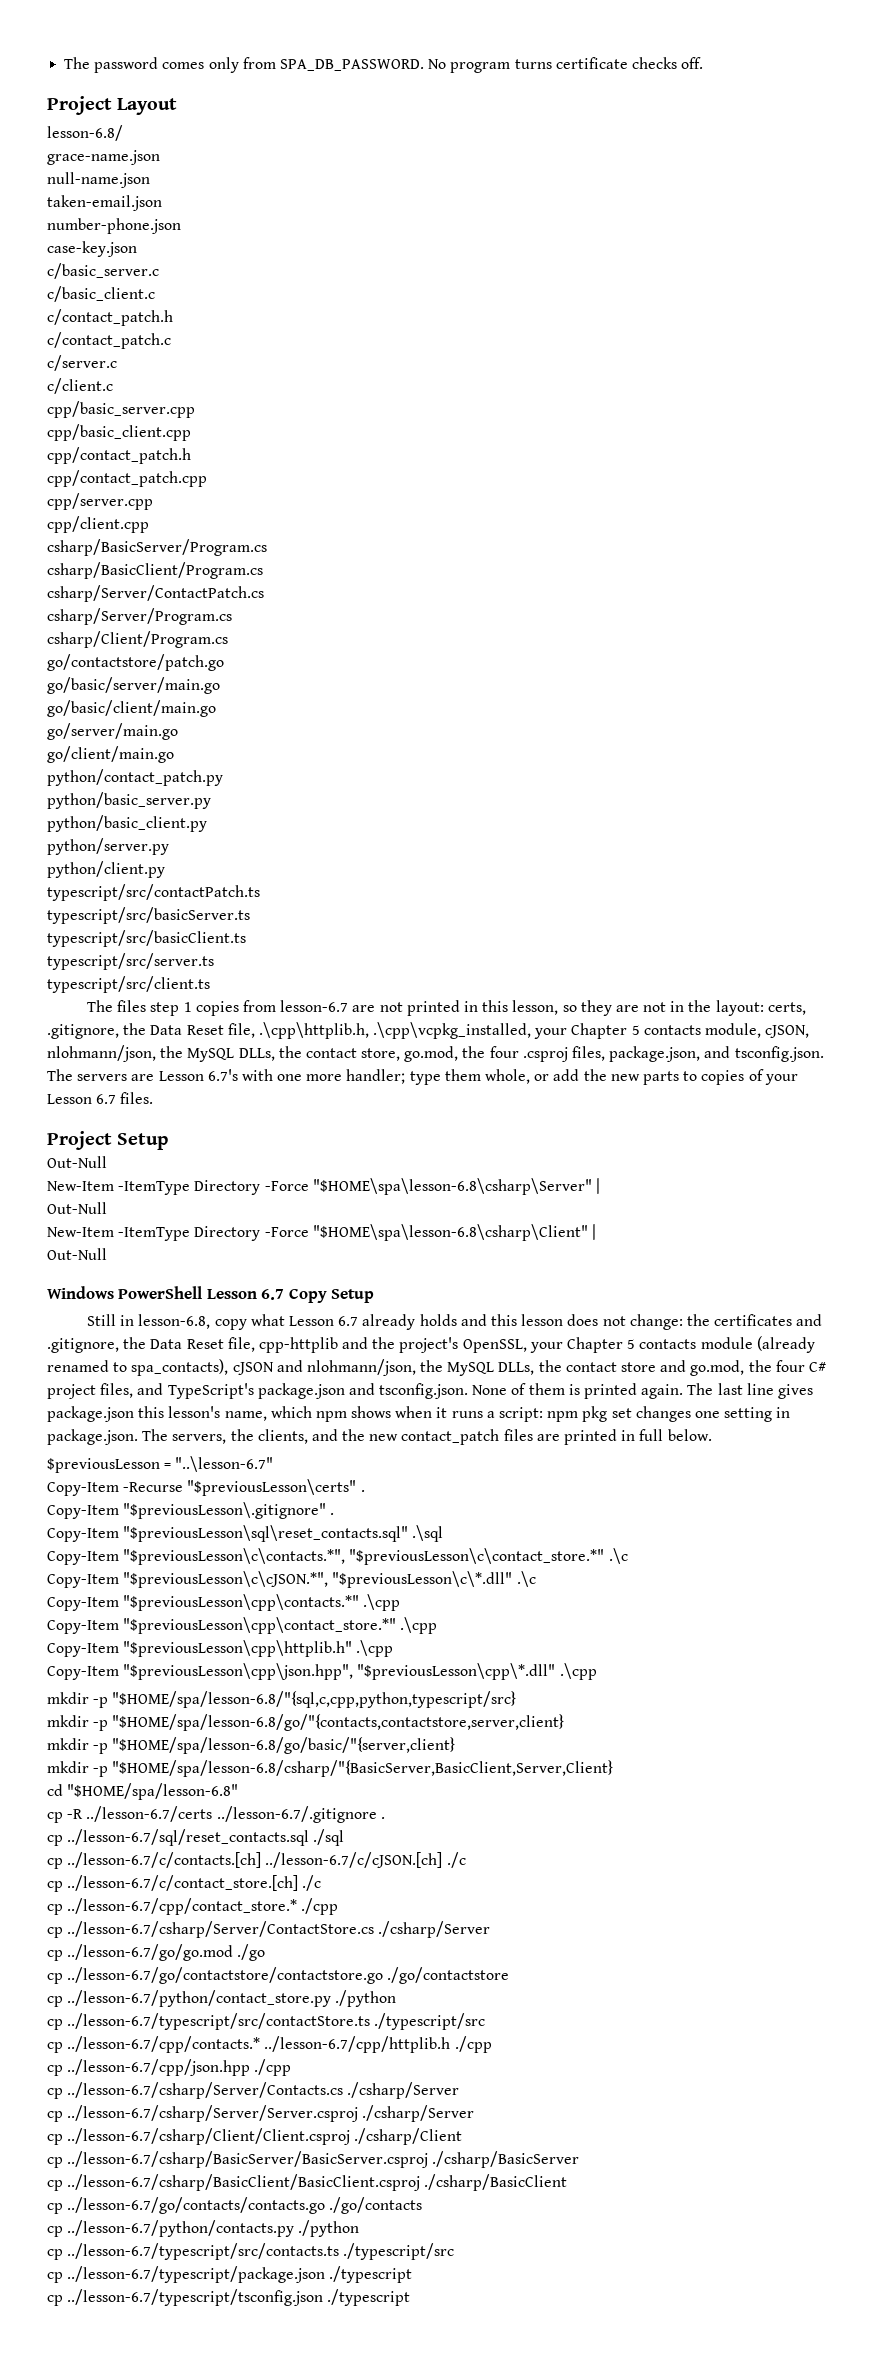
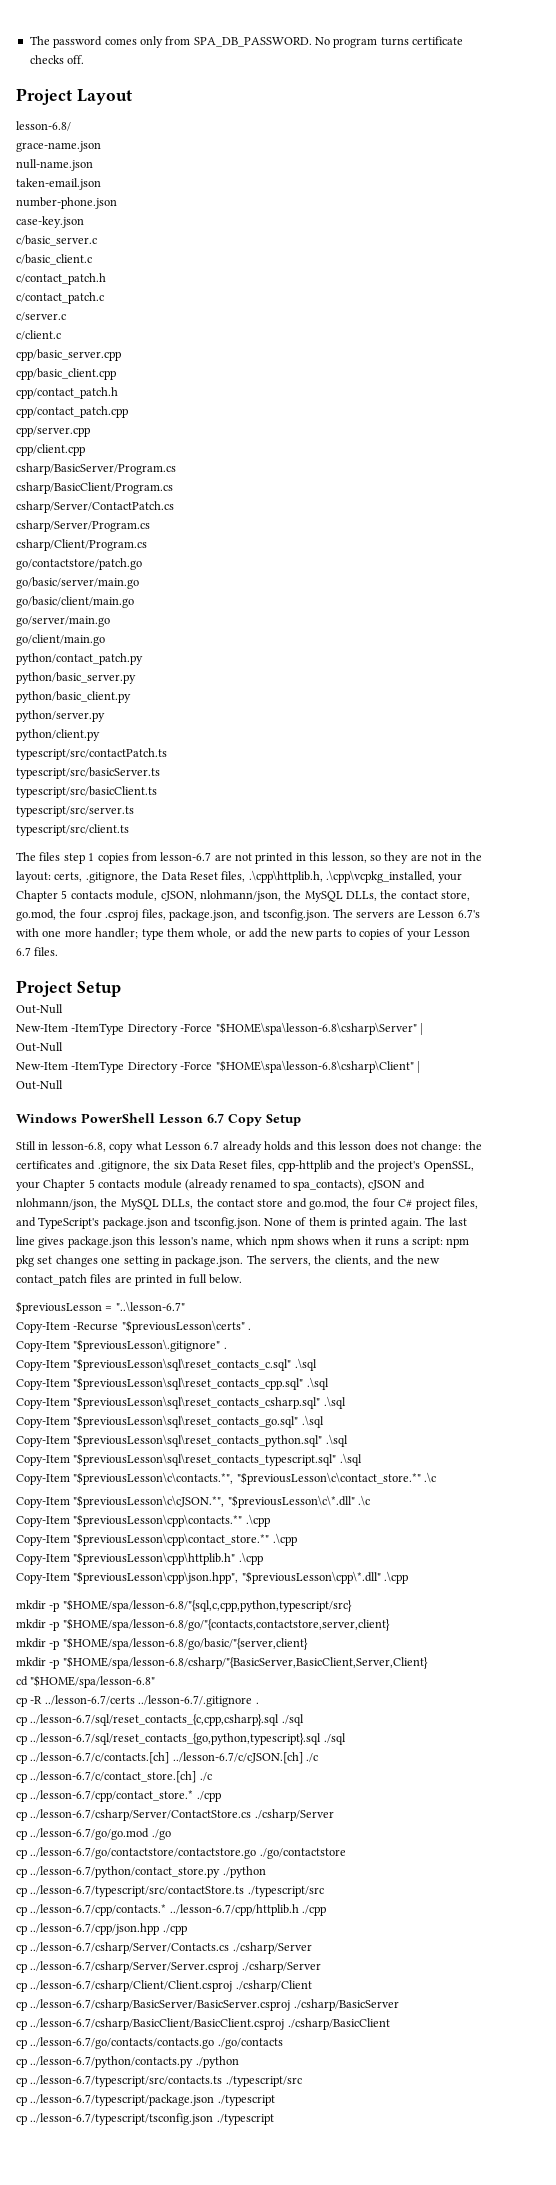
[227,1023,255,1038] file, -> [221,871,246,882] files,
[150,1337,255,1352] Data Reset file, -> [173,1160,275,1171] six Data Reset files,
[123,1525,409,1542] "$previousLesson\sql\reset_contacts.sql" -> [73,1358,317,1371] [16,1377,329,1390] [16,1396,346,1409] [16,1415,324,1428] [16,1434,348,1447] [16,1453,337,1466] "$previousLesson\sql\reset_contacts_c.sql" .\sql // Copy-Item "$previousLesson\sql\reset_contacts_cpp.sql" .\sql // Copy-Item "$previousLesson\sql\reset_contacts_csharp.sql" .\sql // Copy-Item "$previousLesson\sql\reset_contacts_go.sql" .\sql // Copy-Item "$previousLesson\sql\reset_contacts_python.sql" .\sql // Copy-Item "$previousLesson\sql\reset_contacts_typescript.sql"
[67,1829,310,1846] ../lesson-6.7/sql/reset_contacts.sql -> [30,1714,304,1726] [16,1733,322,1745] ../lesson-6.7/sql/reset_contacts_{c,cpp,csharp}.sql ./sql // cp ../lesson-6.7/sql/reset_contacts_{go,python,typescript}.sql

